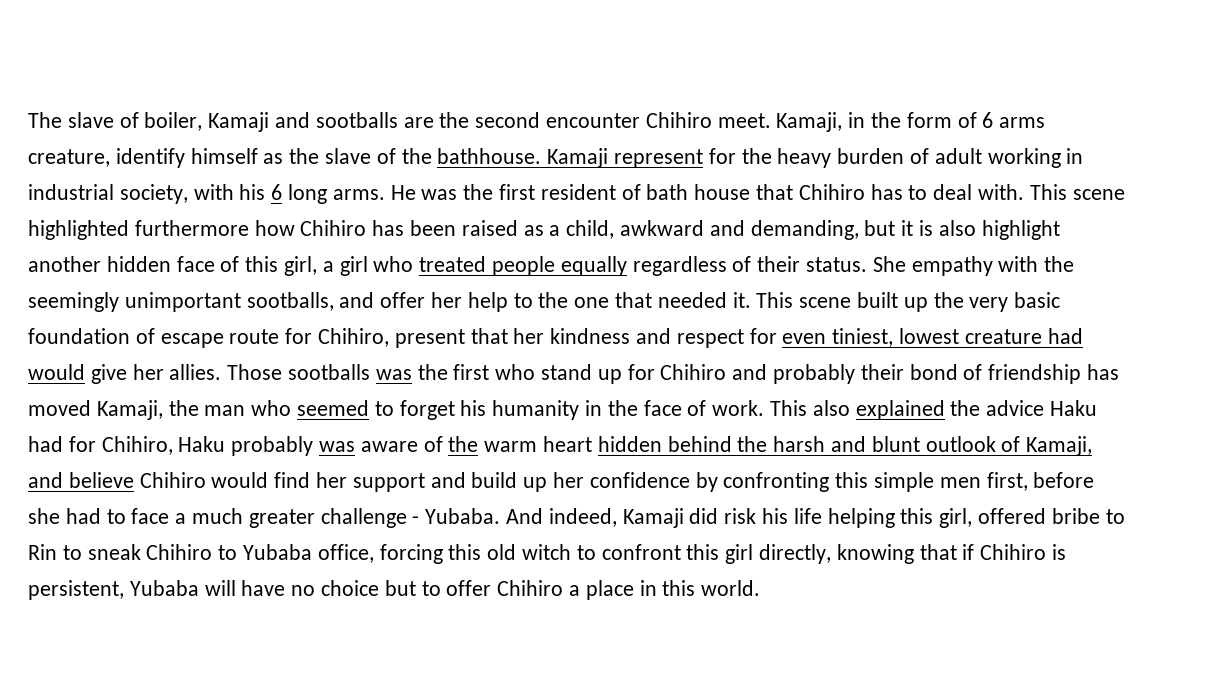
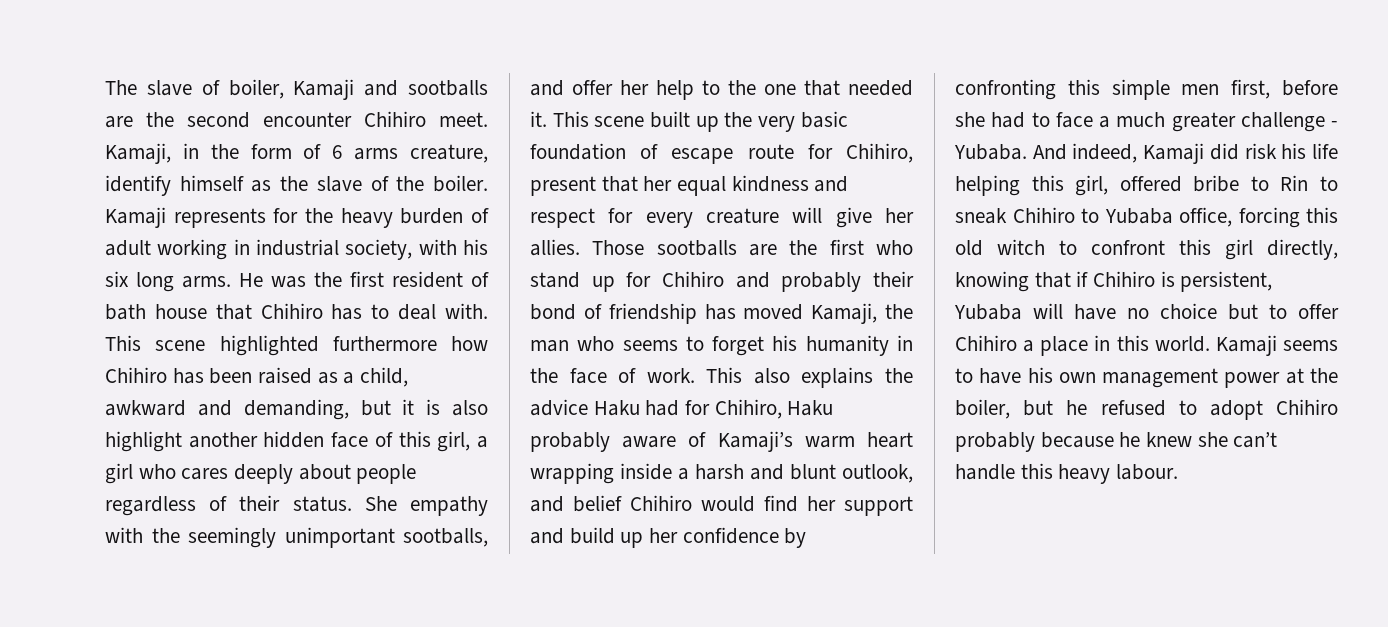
[437,148,704,168] bathhouse. Kamaji represent -> [433,175,489,192] [105,207,266,228] boiler. Kamaji represents
[271,184,283,200] 6 -> [105,271,129,287] six
[419,256,627,276] treated people equally -> [181,464,417,484] cares deeply about people
(545, 336) none -> [677,176,727,196] equal
[782,328,1083,347] [28,364,85,380] even tiniest, lowest creature had would -> [645,207,823,228] every creature will
[375,369,412,380] was -> [749,244,777,256] are
[297,400,370,416] seemed -> [622,340,678,351] seems
[855,400,945,420] explained -> [801,367,874,388] explains
[319,441,356,452] was -> (610, 442) none
[448,436,479,452] the -> [717,431,793,452] Kamaji’s
[597,436,1093,456] [28,472,134,488] hidden behind the harsh and blunt outlook of Kamaji, and believe -> [530,463,913,484] [530,495,622,512] wrapping inside a harsh and blunt outlook, and belief
(761, 588) none -> [1215,335,1338,356] [955,367,1338,388] [955,399,1338,420] [955,432,1278,452] [955,463,1179,484] Kamaji seems to have his own management power at the boiler, but he refused to adopt Chihiro probably because he knew she can’t handle this heavy labour.

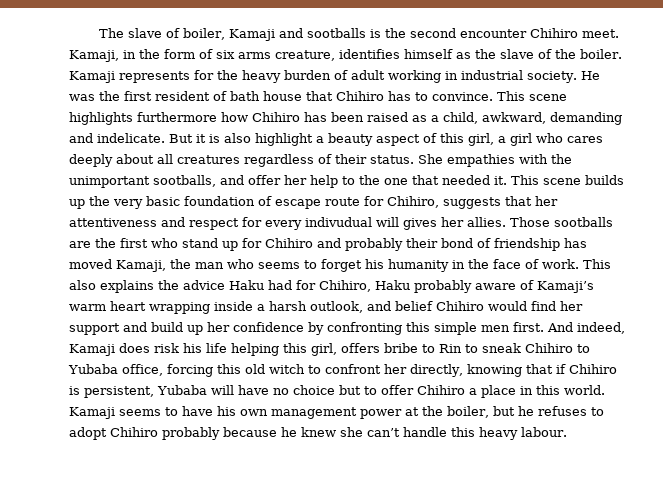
[105,116,133,128] are -> [369,29,381,38] is
[332,145,343,159] 6 -> [216,50,235,59] six
[105,175,171,196] identify -> [339,49,400,59] identifies
[345,239,488,260] [105,271,231,292] society, with his six long arms. -> [527,71,577,83] society.
[398,303,488,320] [105,335,319,356] deal with. This scene highlighted -> [432,91,567,101] [69,112,133,125] convince. This scene highlights
[105,399,391,420] awkward and demanding, but -> [482,112,622,125] [69,133,193,143] awkward, demanding and indelicate. But
[188,431,369,448] another hidden face -> [316,133,420,146] a beauty aspect
[356,464,417,484] people -> [157,154,240,164] all creatures
[409,496,488,516] empathy -> [447,154,515,167] empathies
[188,527,276,548] seemingly -> (572, 159) none
[650,111,691,128] built -> [585,175,624,185] builds
[530,176,596,196] present -> [443,197,501,209] suggests
[677,175,809,196] equal kindness -> [69,218,157,227] attentiveness
[706,207,872,228] creature will give -> [305,217,437,230] indivudual will gives
[750,464,836,480] and blunt -> (307, 306) none
[1231,79,1338,99] [955,112,1338,132] [954,144,1027,160] first, before she had to face a much greater challenge - Yubaba. -> [513,322,544,332] first.
[1209,143,1239,160] did -> [119,343,150,353] does
[1119,176,1182,192] offered -> [341,343,380,353] offers
[1179,239,1253,260] this girl -> [383,364,407,374] her
[1100,400,1166,416] refused -> [537,406,587,416] refuses

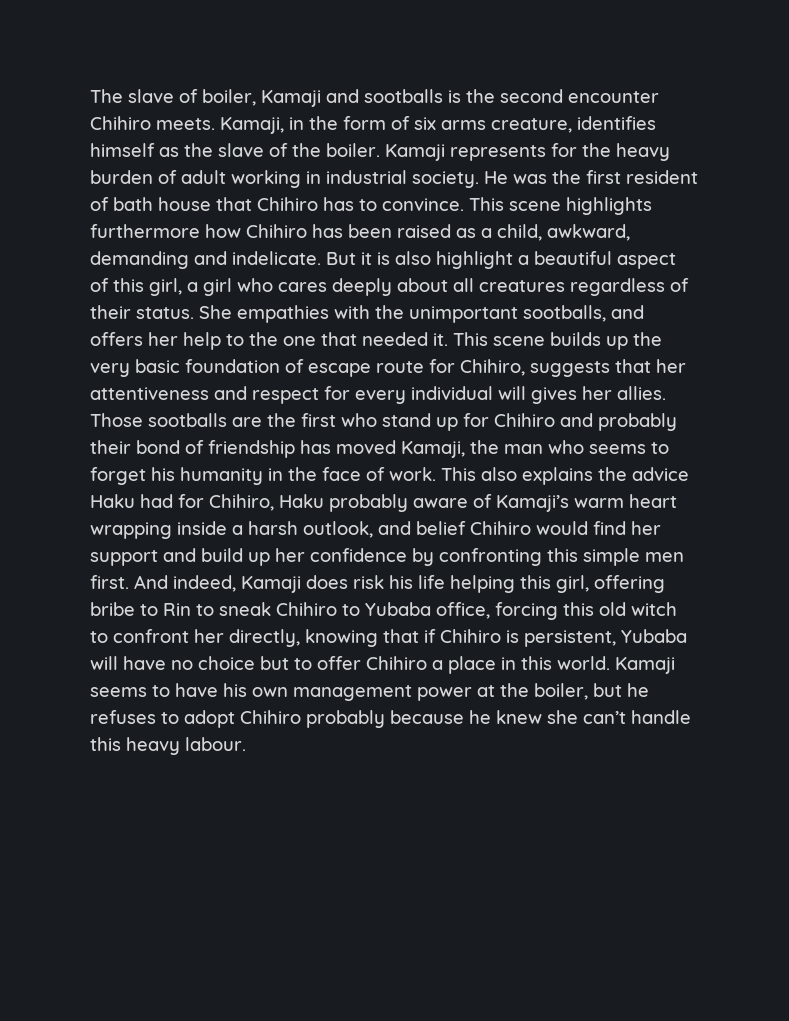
[581,29,619,38] meet. -> [156,118,215,130] meets.
[328,133,373,146] beauty -> [534,251,612,265] beautiful
[248,175,281,185] offer -> [90,332,143,346] offers
[305,217,372,227] indivudual -> [411,386,493,400] individual
[341,343,380,353] offers -> [594,575,665,593] offering

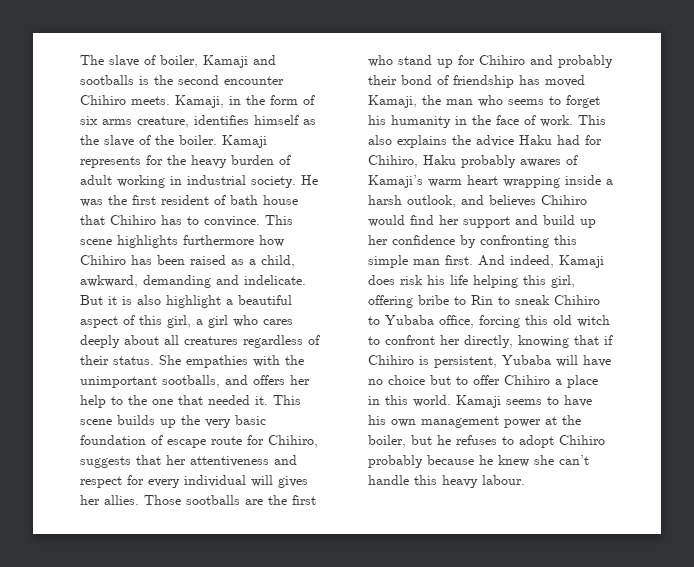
[413,498,468,508] aware -> [520,159,561,167] awares
[416,521,466,535] belief -> [489,195,536,207] believes
[645,552,684,562] men -> [413,259,440,265] man

